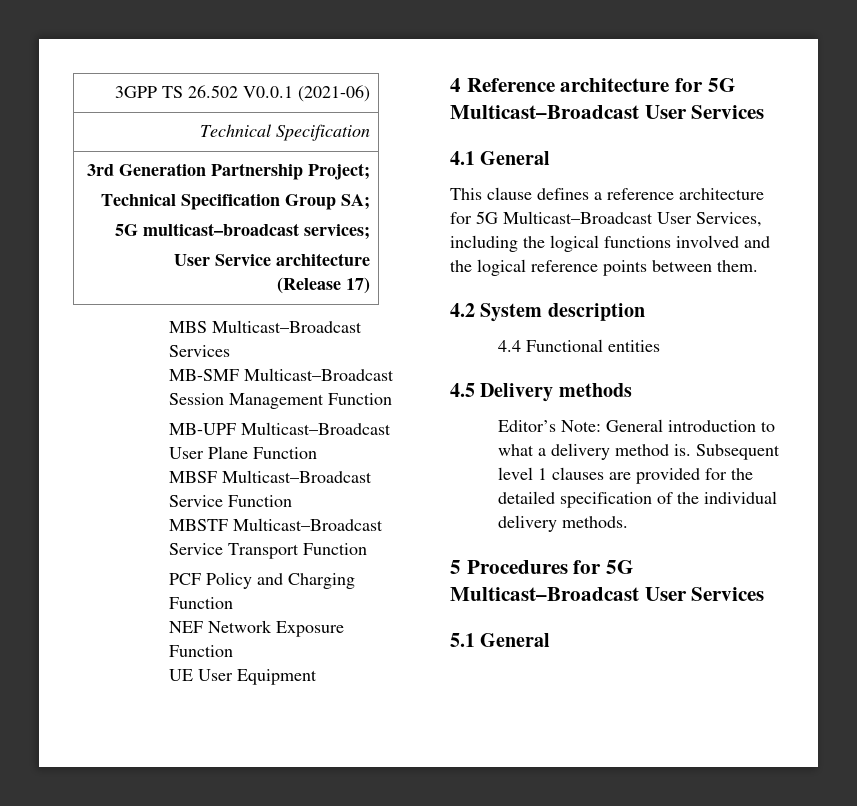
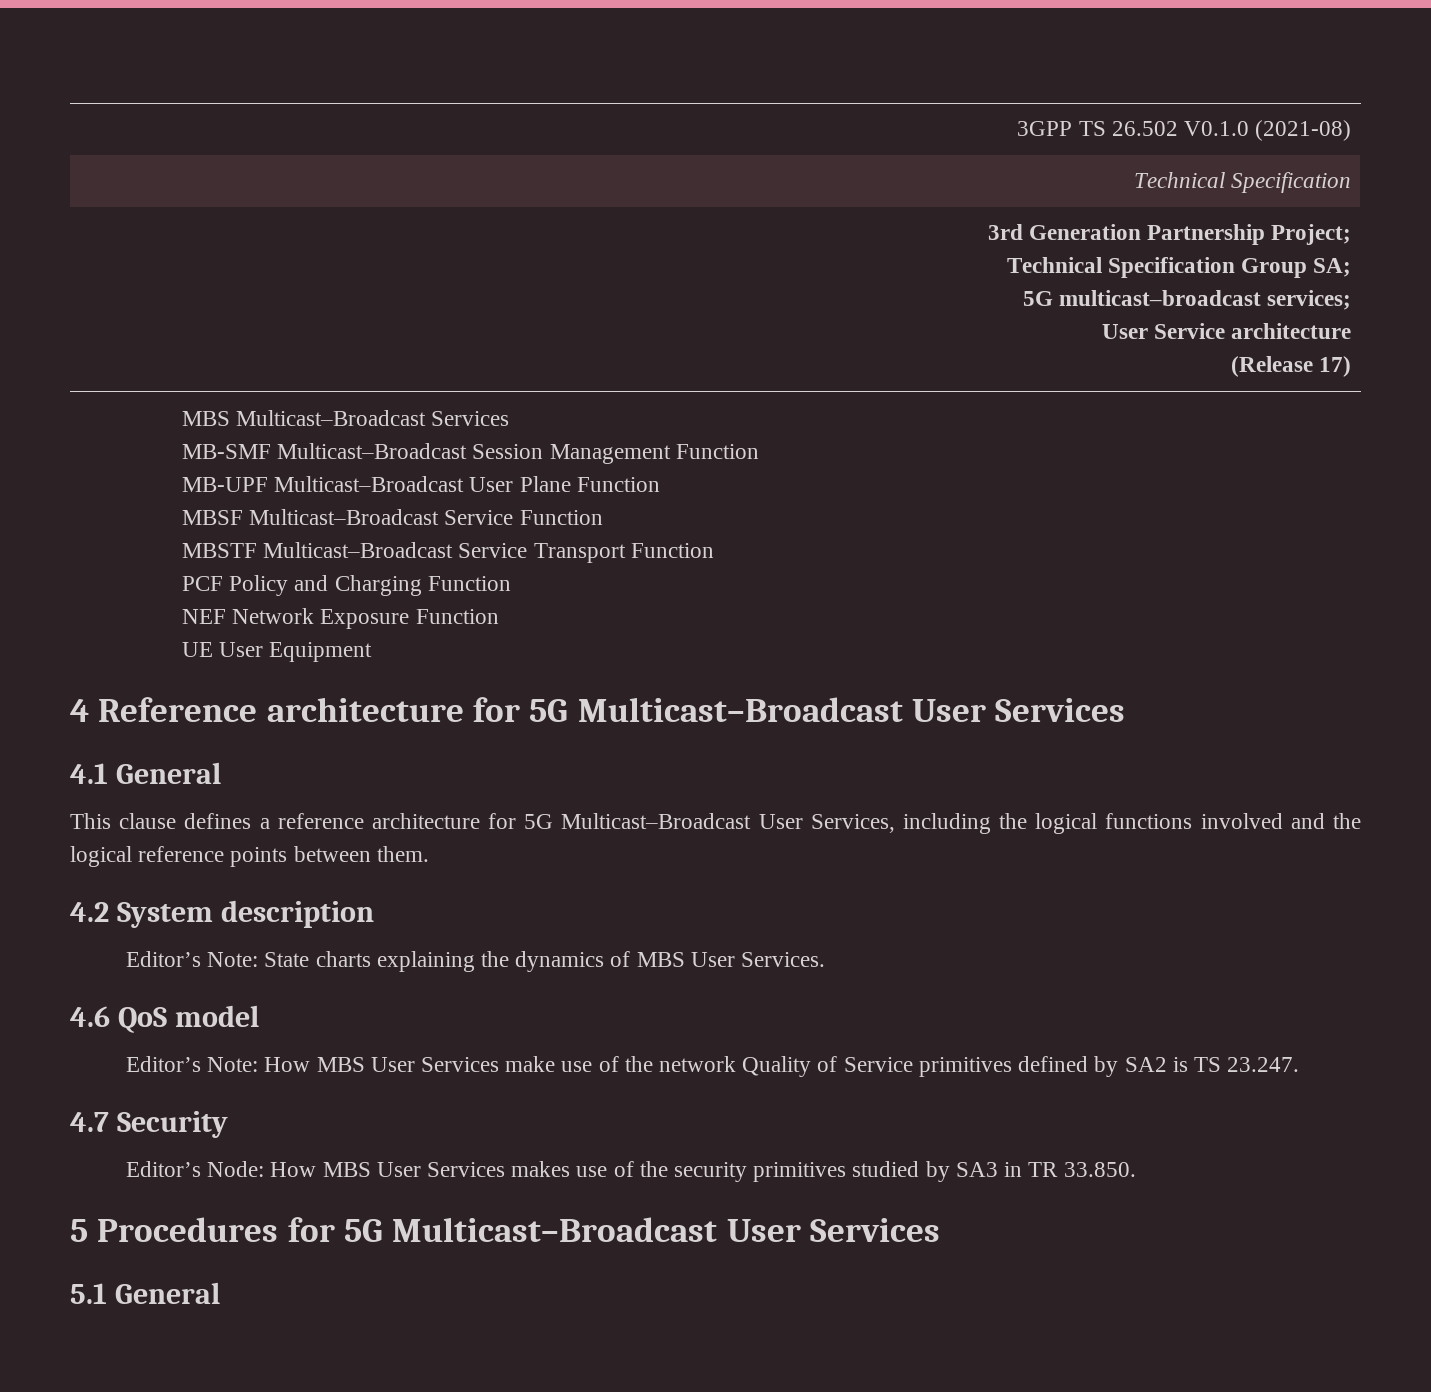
[243,85,371,102] V0.0.1 (2021-06) -> [1184,120,1352,141] V0.1.0 (2021-08)
[497,339,660,352] [450,383,632,402] [497,419,775,432] [497,443,780,460] [497,467,753,484] [497,491,777,508] [497,515,628,532] 4.4 Functional entities // 4.5 Delivery methods // Editor’s Note: General introduction to what a delivery method is. Subsequent level 1 clauses are provided for the detailed specification of the individual delivery methods. -> [125,951,826,972] [70,1005,259,1033] [125,1056,1300,1077] [70,1111,228,1138] [125,1161,1136,1182] Editor’s Note: State charts explaining the dynamics of MBS User Services. // 4.6 QoS model // Editor’s Note: How MBS User Services make use of the network Quality of Service primitives defined by SA2 is TS 23.247. // 4.7 Security // Editor’s Node: How MBS User Services makes use of the security primitives studied by SA3 in TR 33.850.

